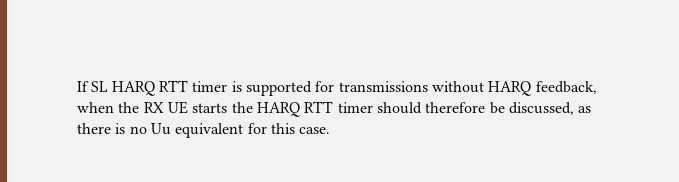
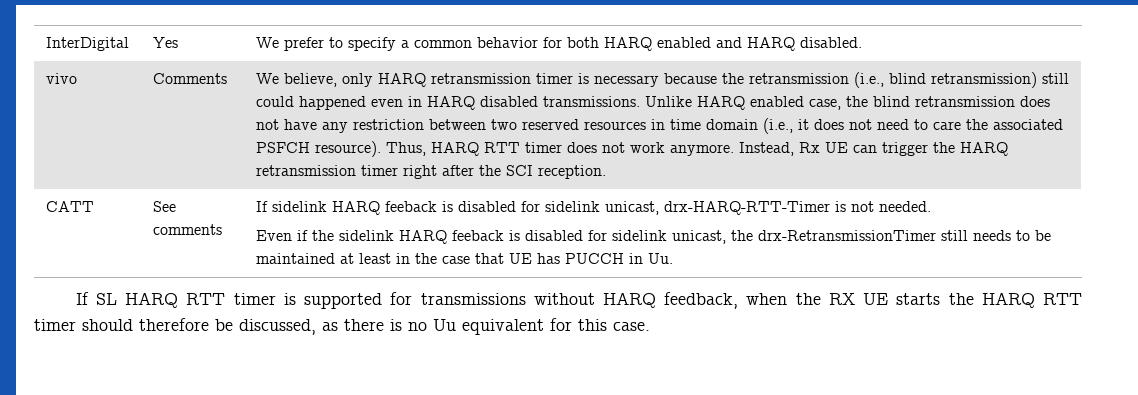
(77, 86) none -> [45,37,129,51] [152,37,178,48] [255,37,862,51] [45,73,77,84] [152,73,227,84] [255,72,1069,88] [255,96,1050,110] [255,118,1063,134] [255,141,1008,157] [255,165,606,179] [45,201,94,212] [152,201,176,212] [152,224,222,235] [255,201,931,215] [255,230,1051,244] [255,253,673,264] InterDigital | Yes | We prefer to specify a common behavior for both HARQ enabled and HARQ disabled. // vivo | Comments | We believe, only HARQ retransmission timer is necessary because the retransmission (i.e., blind retransmission) still could happened even in HARQ disabled transmissions. Unlike HARQ enabled case, the blind retransmission does not have any restriction between two reserved resources in time domain (i.e., it does not need to care the associated PSFCH resource). Thus, HARQ RTT timer does not work anymore. Instead, Rx UE can trigger the HARQ retransmission timer right after the SCI reception. // CATT | See comments | If sidelink HARQ feeback is disabled for sidelink unicast, drx-HARQ-RTT-Timer is not needed. // Even if the sidelink HARQ feeback is disabled for sidelink unicast, the drx-RetransmissionTimer still needs to be maintained at least in the case that UE has PUCCH in Uu. //

